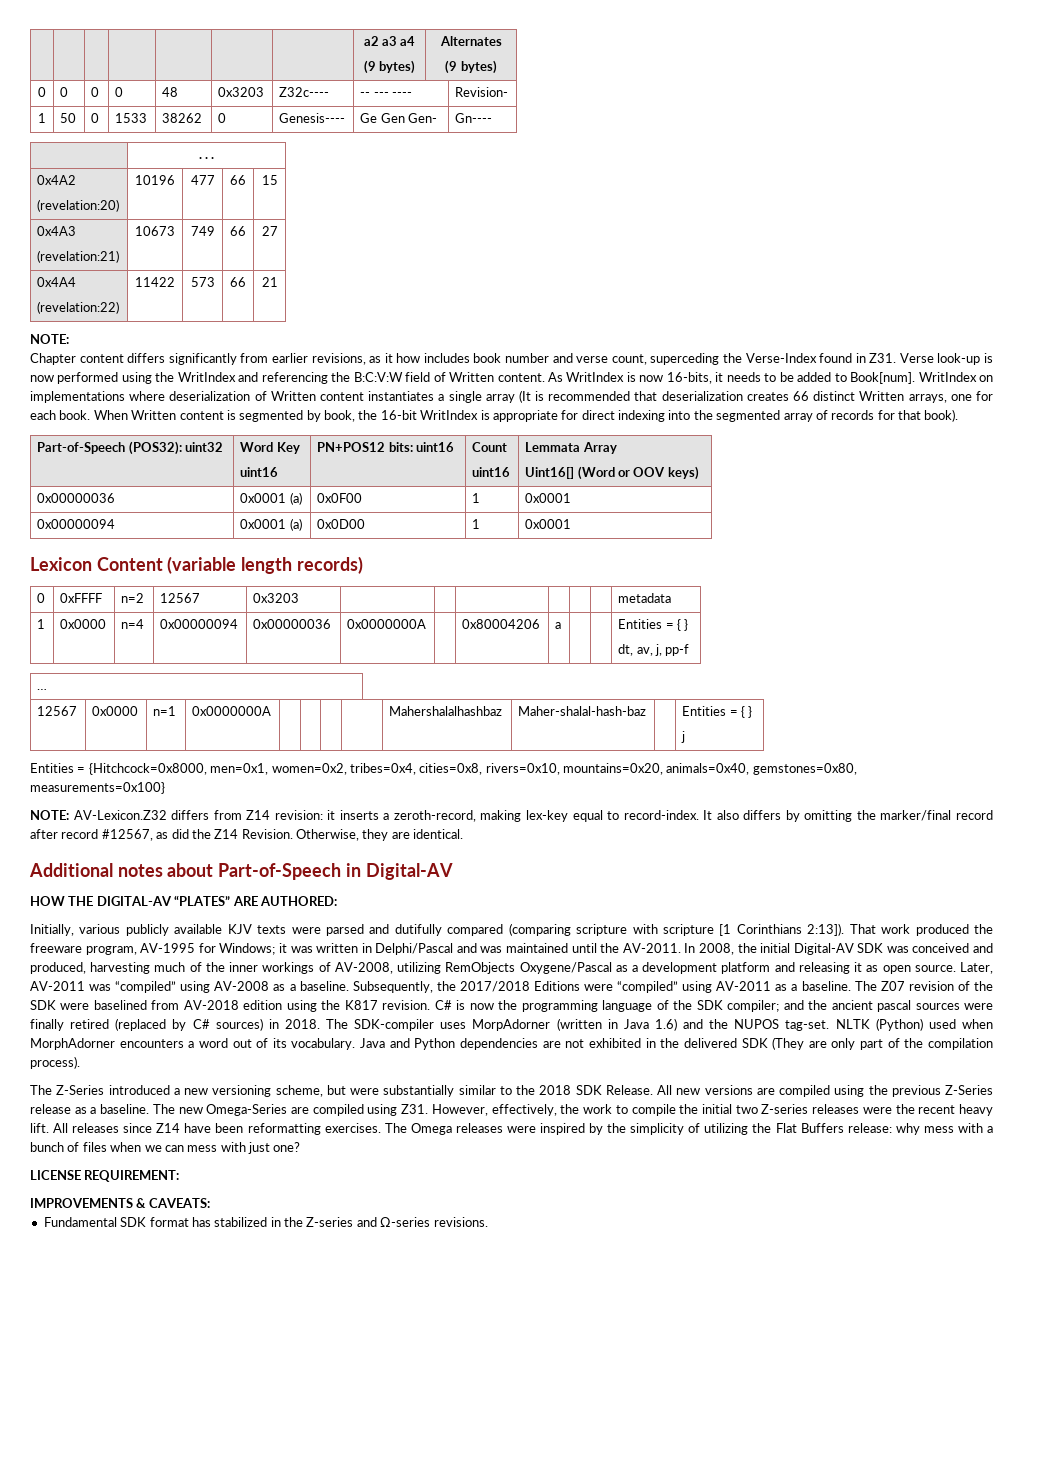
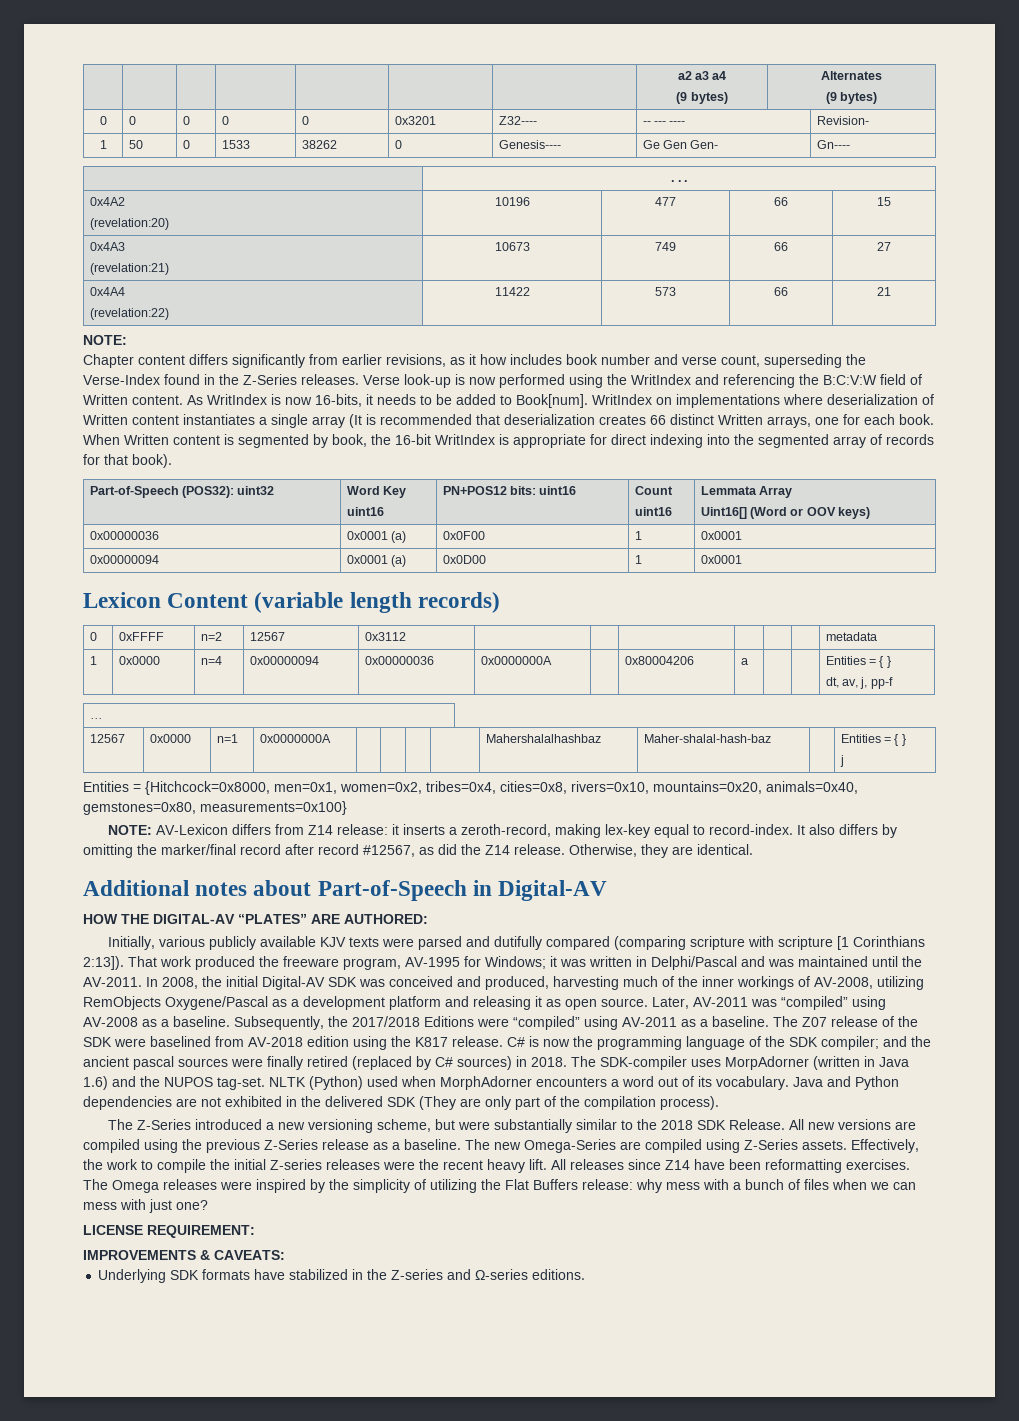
[162,87,179,97] [218,87,265,97] [279,87,330,97] 48 | 0x3203 | Z32c---- -> [301,116,309,125] [394,116,436,125] [498,116,537,125] 0 | 0x3201 | Z32----
[650,353,720,365] superceding -> [764,354,842,368] superseding
[869,353,897,363] Z31. -> [219,374,359,385] the Z-Series releases.
[253,593,300,603] 0x3203 -> [364,632,406,641] 0x3112
[73,810,167,820] AV-Lexicon.Z32 -> [156,824,229,835] AV-Lexicon
[274,810,323,820] revision: -> [337,824,389,835] release:
[241,829,293,839] Revision. -> [514,844,565,855] release.
[908,981,954,991] revision -> [831,1016,878,1027] release
[382,1000,431,1010] revision. -> [452,1036,503,1047] release.
[401,1104,557,1116] Z31. However, effectively, -> [744,1139,919,1153] Z-Series assets. Effectively,
[735,1105,758,1114] two -> (266, 1164) none
[43,1217,211,1227] Fundamental SDK format has -> [98,1269,286,1283] Underlying SDK formats have
[433,1217,488,1227] revisions. -> [532,1269,586,1280] editions.

